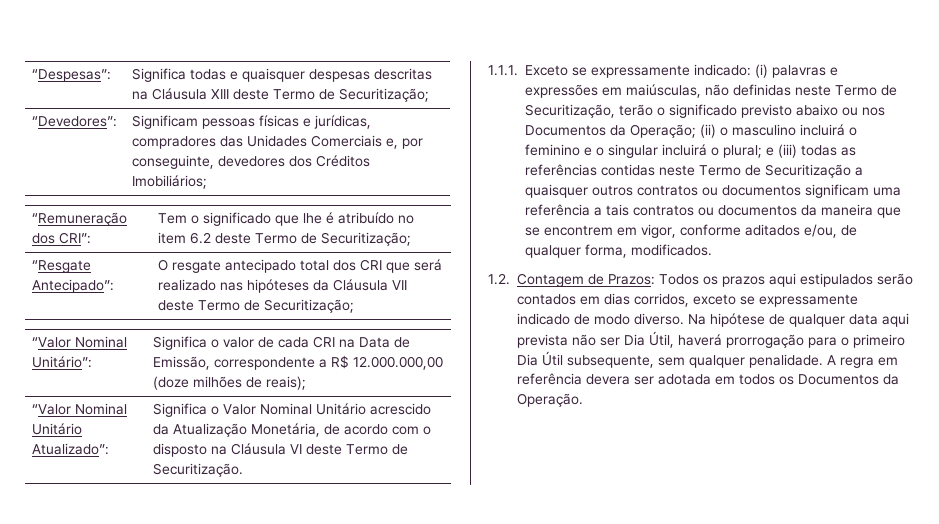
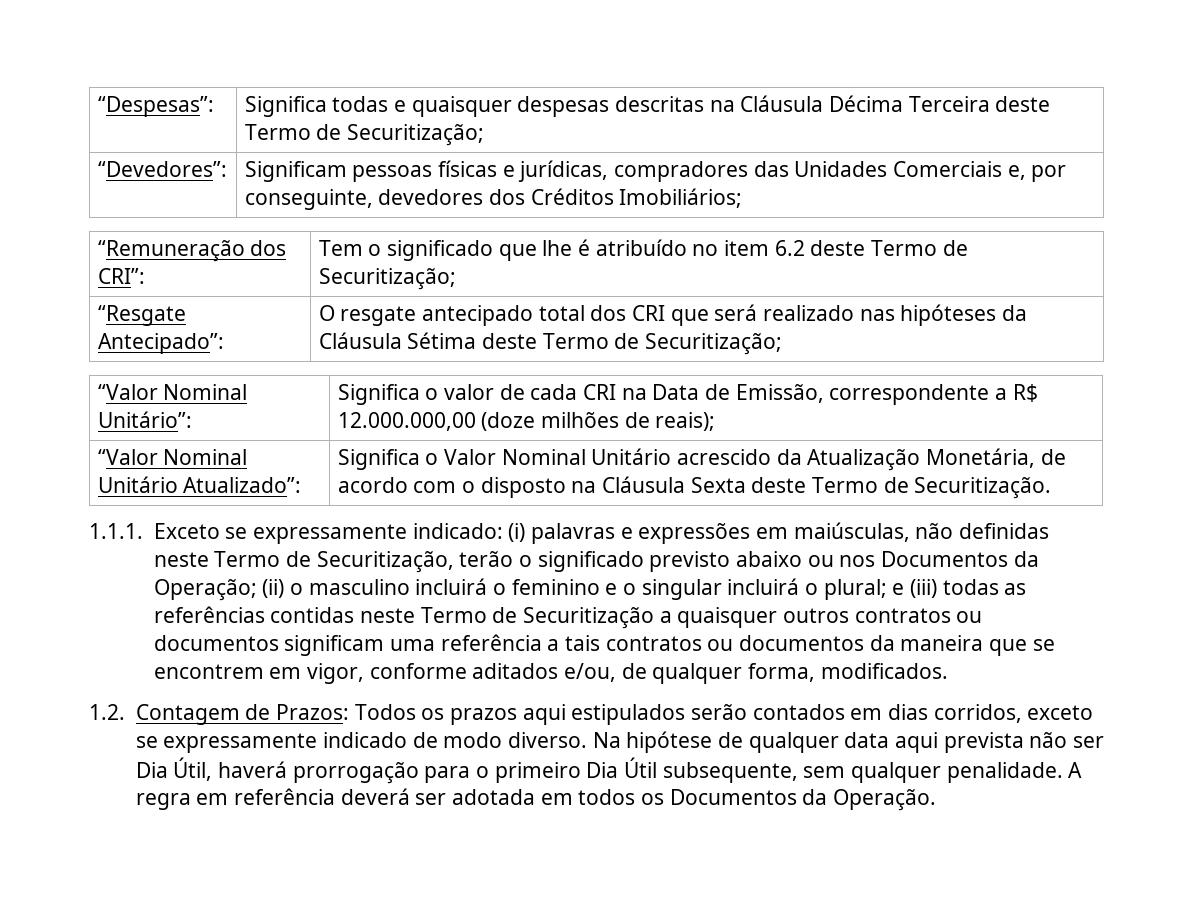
[211,89,230,99] XIII -> [828,95,990,112] Décima Terceira
[392,280,408,290] VII -> [407,332,477,349] Sétima
[290,444,303,454] VI -> [690,477,746,493] Sexta
[586,374,630,385] devera -> [340,788,410,805] deverá

